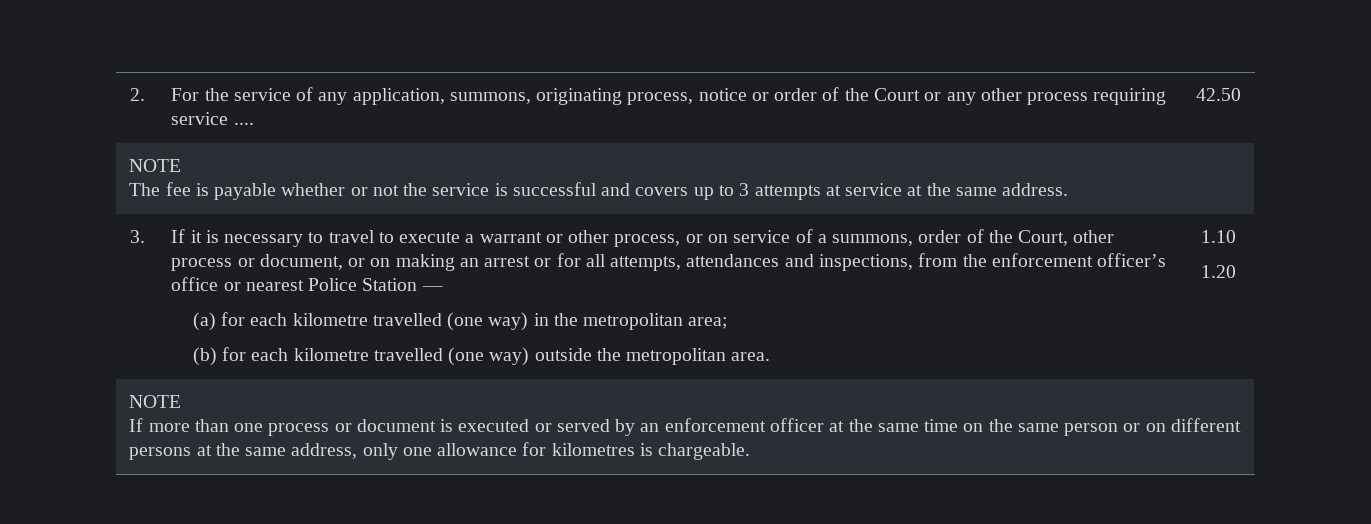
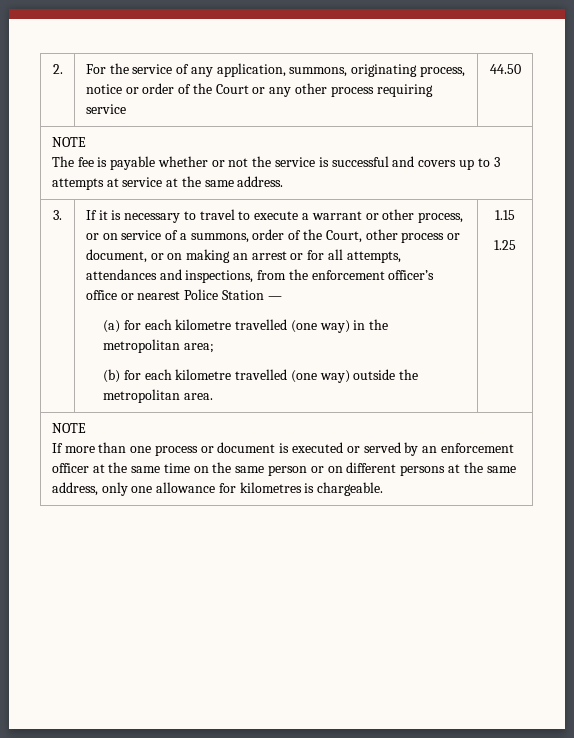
[233,122,254,125] [1195,88,1241,101] .... | 42.50 -> [489,64,521,74] | 44.50
[1200,230,1236,243] [1200,265,1236,278] 1.10 // 1.20 -> [495,210,515,220] [494,240,516,250] 1.15 // 1.25

